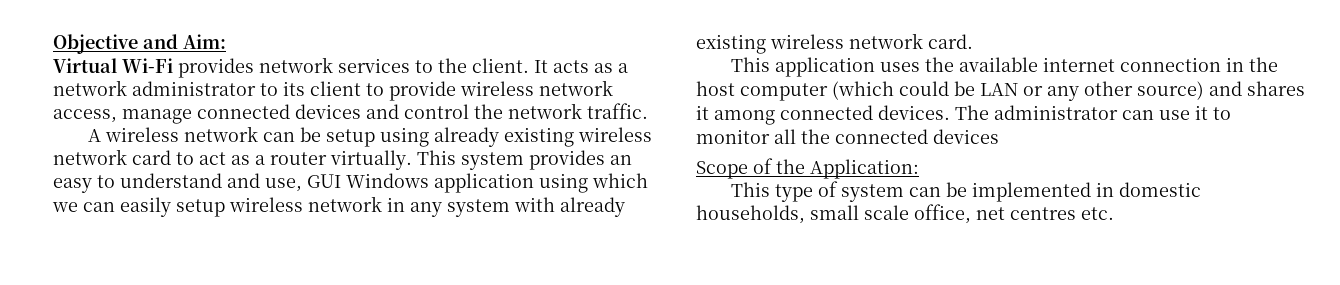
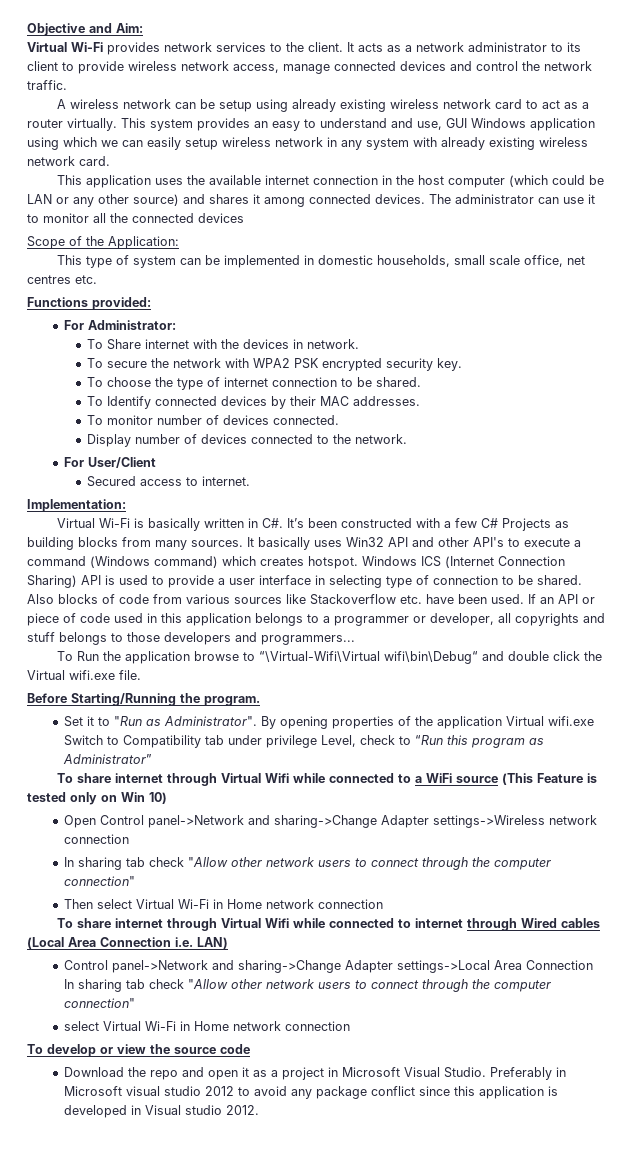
(1114, 213) none -> [27,297,151,310] [63,320,176,330] [86,339,359,350] [86,358,462,371] [86,377,421,390] [86,396,420,409] [86,415,339,425] [86,434,407,447] [63,457,156,468] [86,476,250,487] [27,499,126,512] [57,518,570,531] [27,537,581,550] [27,556,565,569] [27,575,582,588] [27,594,595,605] [27,613,605,626] [27,632,355,645] [57,651,603,664] [27,670,141,680] [27,693,260,706] [63,716,594,729] [63,735,544,748] [62,754,152,764] [57,773,598,786] [27,792,167,805] [63,815,597,828] [63,834,129,844] [63,857,551,870] [63,876,135,886] [63,899,383,909] [57,918,601,931] [27,937,228,949] [63,960,593,973] [63,979,551,992] [63,998,135,1008] [63,1021,350,1031] [27,1044,250,1057] [63,1067,566,1080] [63,1086,558,1099] [63,1105,259,1118] // Functions provided: // For Administrator: // To Share internet with the devices in network. // To secure the network with WPA2 PSK encrypted security key. // To choose the type of internet connection to be shared. // To Identify connected devices by their MAC addresses. // To monitor number of devices connected. // Display number of devices connected to the network. // For User/Client // Secured access to internet. // Implementation: // Virtual Wi-Fi is basically written in C#. It’s been constructed with a few C# Projects as building blocks from many sources. It basically uses Win32 API and other API's to execute a command (Windows command) which creates hotspot. Windows ICS (Internet Connection Sharing) API is used to provide a user interface in selecting type of connection to be shared. Also blocks of code from various sources like Stackoverflow etc. have been used. If an API or piece of code used in this application belongs to a programmer or developer, all copyrights and stuff belongs to those developers and programmers... // To Run the application browse to “\Virtual-Wifi\Virtual wifi\bin\Debug“ and double click the Virtual wifi.exe file. // Before Starting/Running the program. // Set it to "Run as Administrator". By opening properties of the application Virtual wifi.exe Switch to Compatibility tab under privilege Level, check to “Run this program as Administrator” // To share internet through Virtual Wifi while connected to a WiFi source (This Feature is tested only on Win 10) // Open Control panel->Network and sharing->Change Adapter settings->Wireless network connection // In sharing tab check "Allow other network users to connect through the computer connection" // Then select Virtual Wi-Fi in Home network connection // To share internet through Virtual Wifi while connected to internet through Wired cables (Local Area Connection i.e. LAN) // Control panel->Network and sharing->Change Adapter settings->Local Area Connection In sharing tab check "Allow other network users to connect through the computer connection" // select Virtual Wi-Fi in Home network connection // To develop or view the source code // Download the repo and open it as a project in Microsoft Visual Studio. Preferably in Microsoft visual studio 2012 to avoid any package conflict since this application is developed in Visual studio 2012.

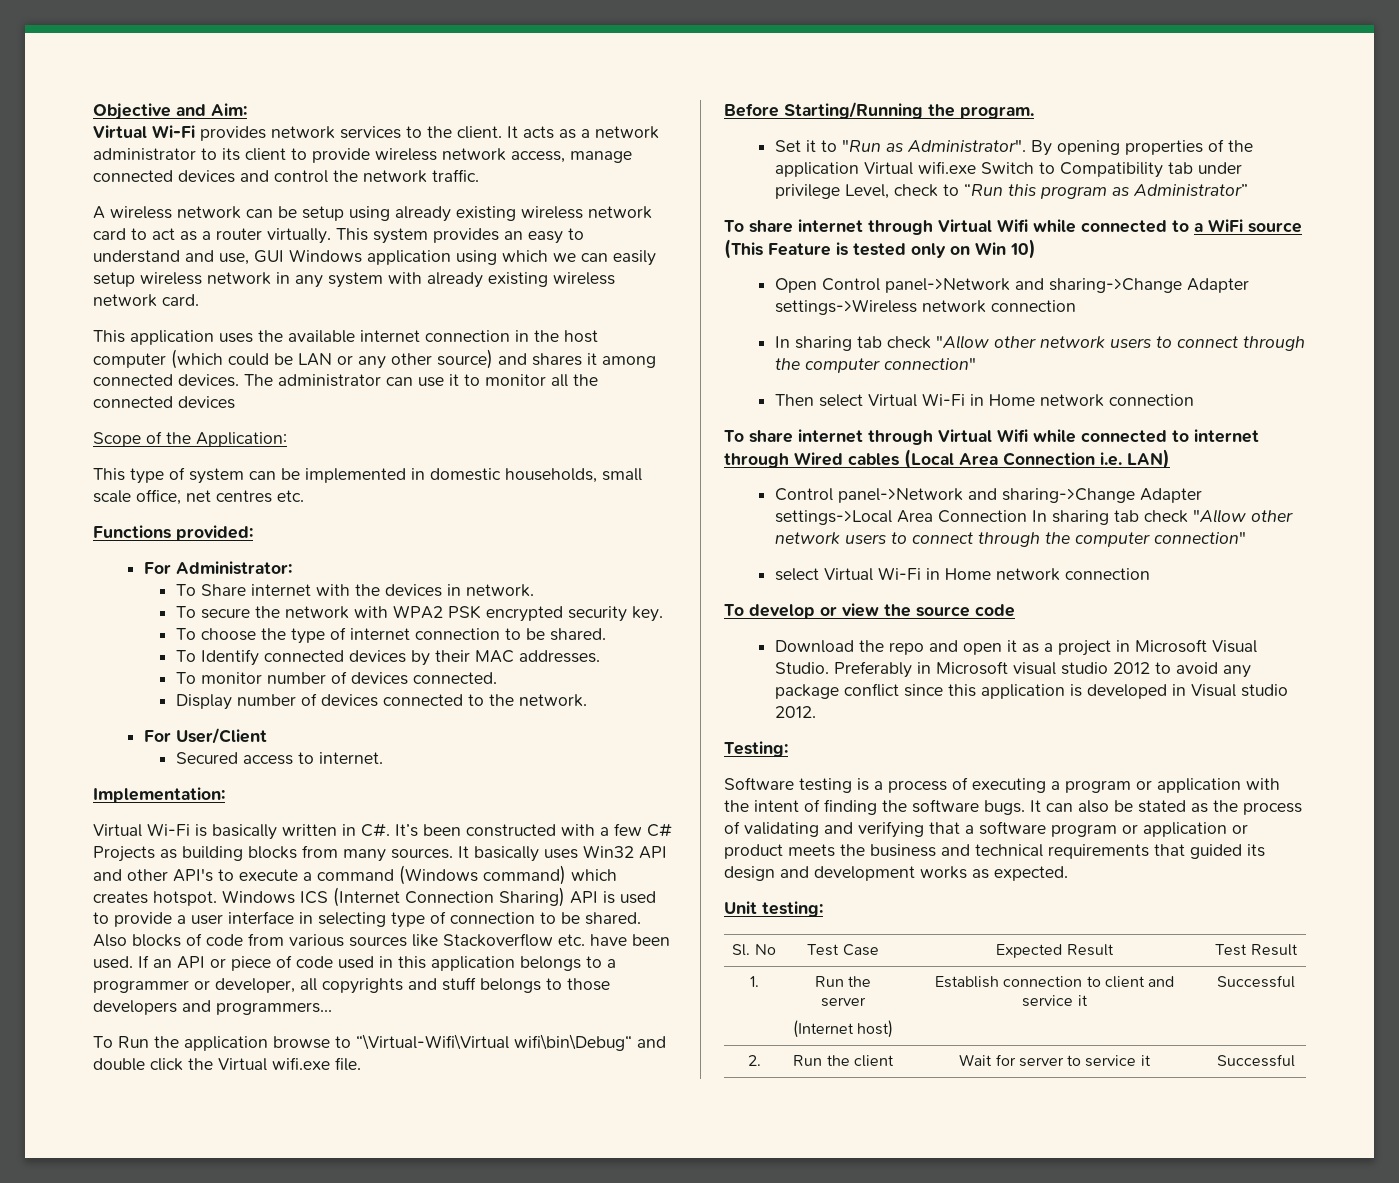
(259, 1110) none -> [724,741,788,757] [724,777,1280,793] [724,799,1302,815] [724,821,1248,838] [724,844,1265,859] [724,866,1068,881] [724,901,823,917] [732,944,776,956] [807,944,879,956] [996,944,1114,958] [1215,944,1298,956] [749,976,759,987] [814,976,872,987] [821,997,866,1007] [792,1020,894,1038] [934,976,1175,988] [1022,995,1088,1007] [1217,975,1295,988] [747,1055,761,1066] [793,1055,894,1067] [959,1054,1151,1067] [1217,1054,1295,1067] // Testing: // Software testing is a process of executing a program or application with the intent of finding the software bugs. It can also be stated as the process of validating and verifying that a software program or application or product meets the business and technical requirements that guided its design and development works as expected. // Unit testing: // Sl. No | Test Case | Expected Result | Test Result // 1. | Run the server // (Internet host) | Establish connection to client and service it | Successful // 2. | Run the client | Wait for server to service it | Successful

